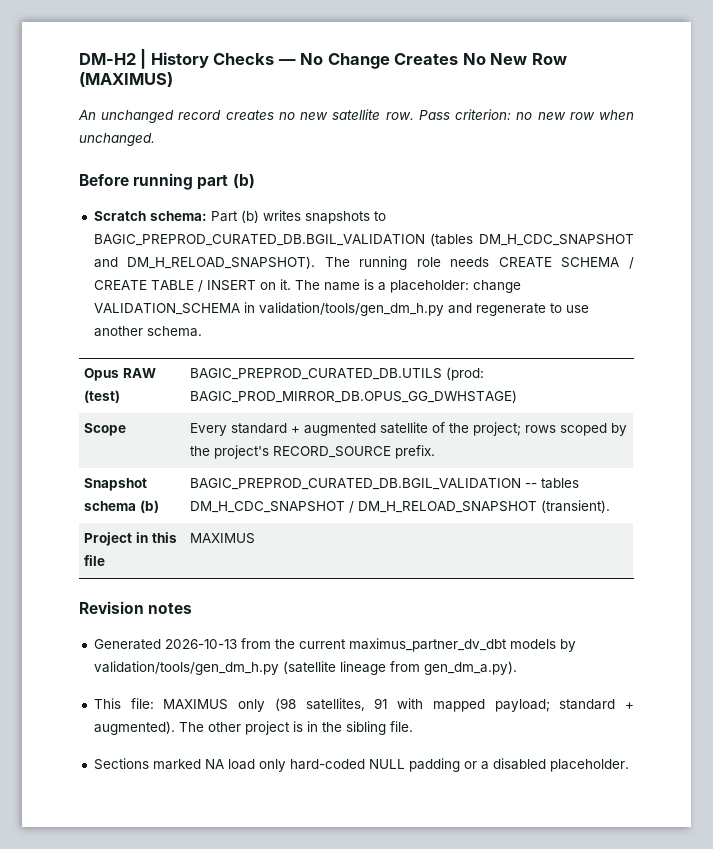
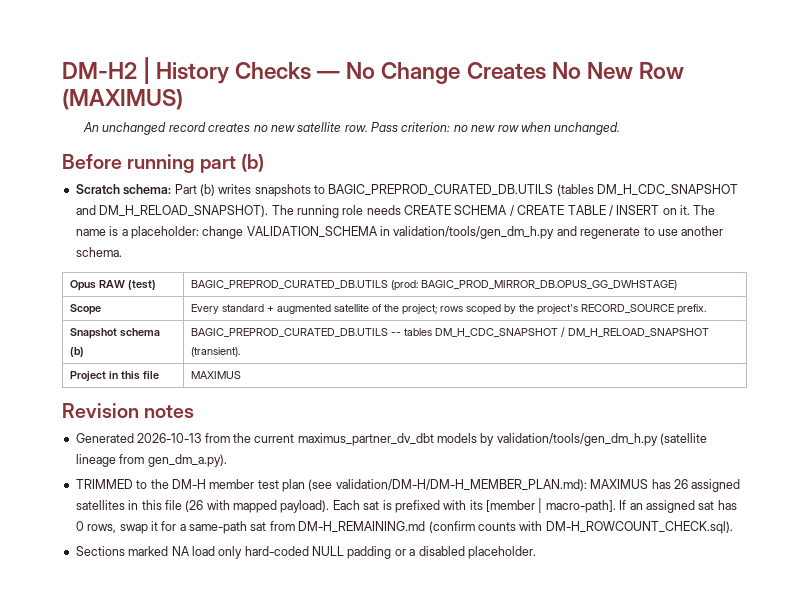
[93,234,425,246] BAGIC_PREPROD_CURATED_DB.BGIL_VALIDATION -> [328,184,554,195] BAGIC_PREPROD_CURATED_DB.UTILS
[190,478,522,490] BAGIC_PREPROD_CURATED_DB.BGIL_VALIDATION -> [191,328,389,337] BAGIC_PREPROD_CURATED_DB.UTILS
[93,698,634,712] [93,721,413,735] This file: MAXIMUS only (98 satellites, 91 with mapped payload; standard + augmented). The other project is in the sibling file. -> [75,479,741,492] [75,498,737,513] [75,521,733,534] TRIMMED to the DM-H member test plan (see validation/DM-H/DM-H_MEMBER_PLAN.md): MAXIMUS has 26 assigned satellites in this file (26 with mapped payload). Each sat is prefixed with its [member | macro-path]. If an assigned sat has 0 rows, swap it for a same-path sat from DM-H_REMAINING.md (confirm counts with DM-H_ROWCOUNT_CHECK.sql).

